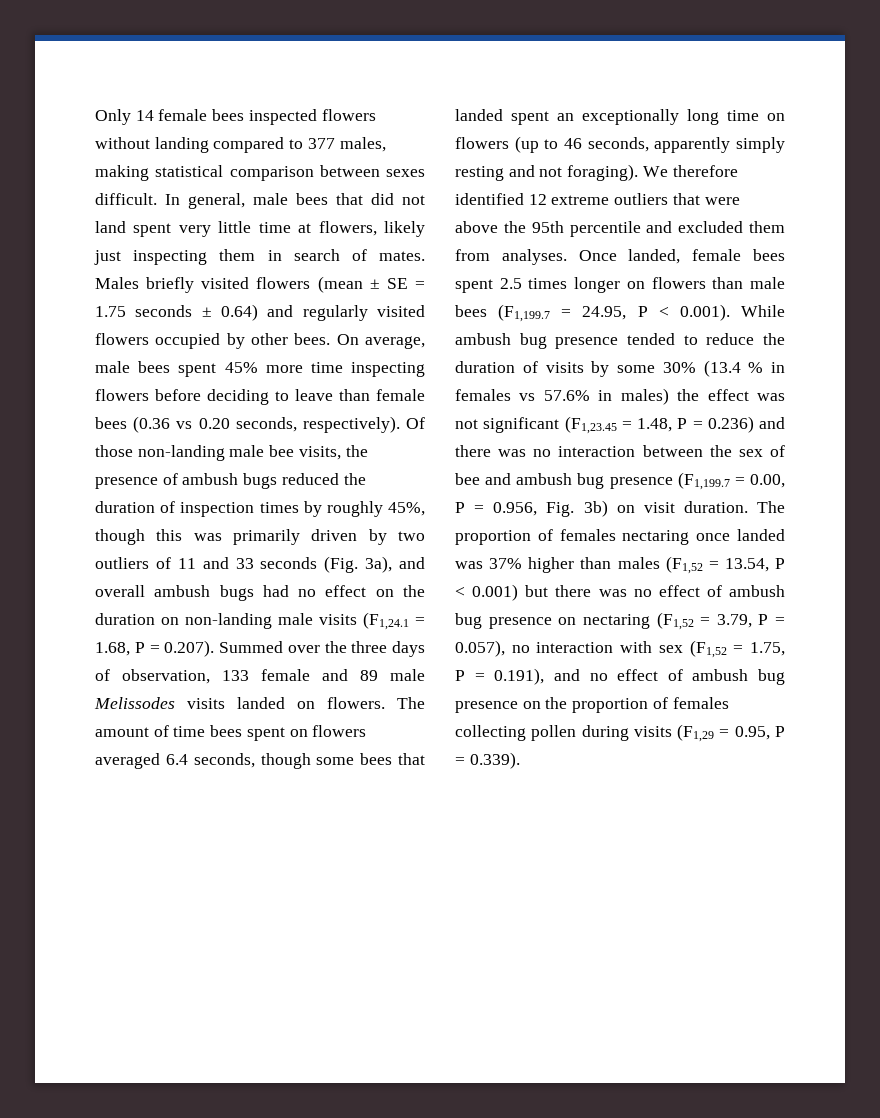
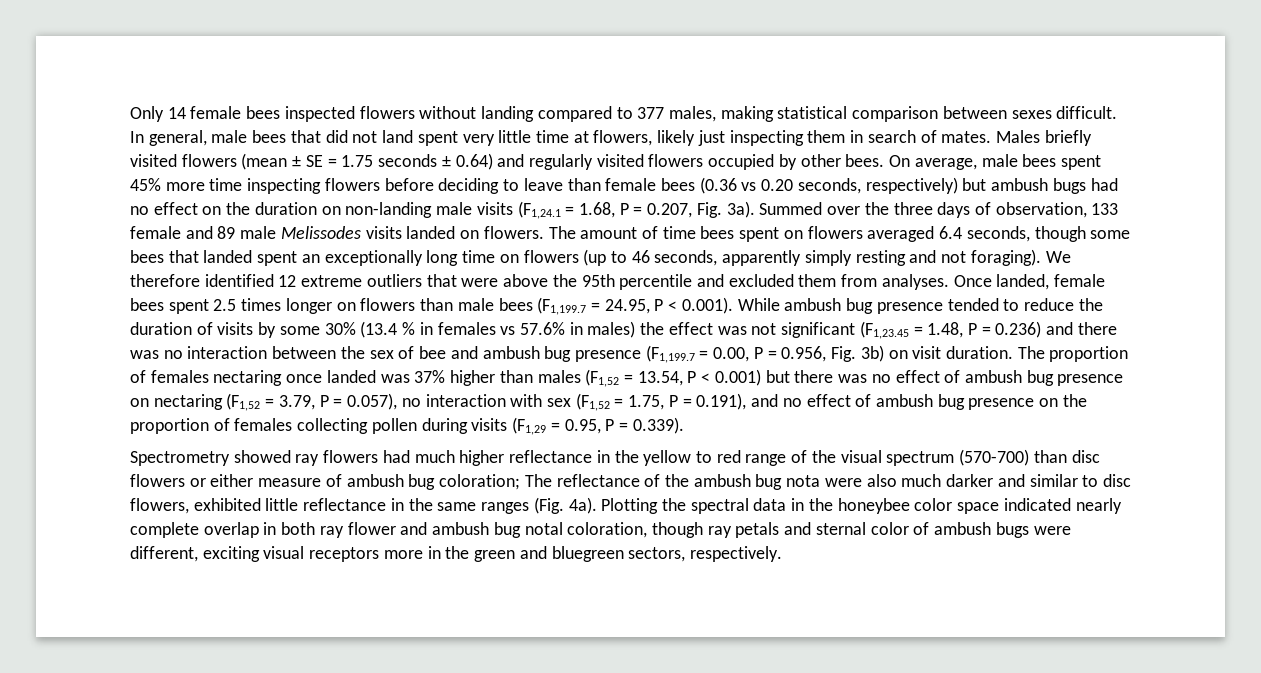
[302,416,425,433] [95,445,368,461] [95,473,366,489] [95,501,425,517] [95,529,425,545] [95,556,425,573] [95,585,145,597] respectively). Of those non-landing male bee visits, the presence of ambush bugs reduced the duration of inspection times by roughly 45%, though this was primarily driven by two outliers of 11 and 33 seconds (Fig. 3a), and overall -> [865,177,987,194] respectively) but
[164,640,215,657] 0.207). -> [647,201,755,218] 0.207, Fig. 3a).
(520, 760) none -> [130,449,1100,466] [130,474,1131,490] [130,497,1122,514] [130,522,1071,538] [130,546,782,562] // Spectrometry showed ray flowers had much higher reflectance in the yellow to red range of the visual spectrum (570-700) than disc flowers or either measure of ambush bug coloration; The reflectance of the ambush bug nota were also much darker and similar to disc flowers, exhibited little reflectance in the same ranges (Fig. 4a). Plotting the spectral data in the honeybee color space indicated nearly complete overlap in both ray flower and ambush bug notal coloration, though ray petals and sternal color of ambush bugs were different, exciting visual receptors more in the green and bluegreen sectors, respectively.

